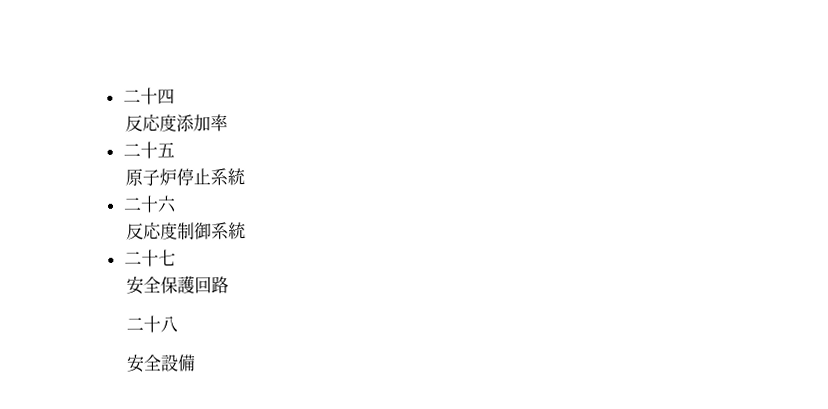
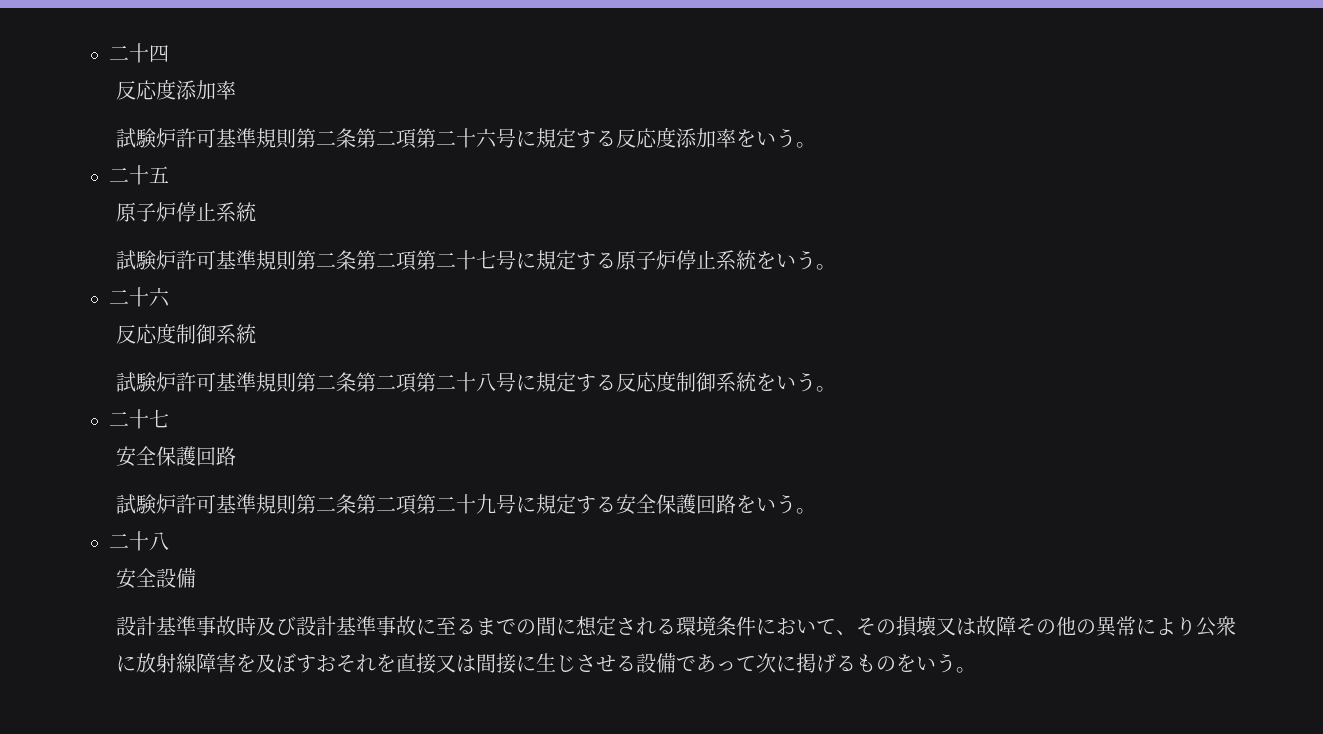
(228, 123) none -> [115,127,816,149] // 試験炉許可基準規則第二条第二項第二十六号に規定する反応度添加率をいう。
(245, 177) none -> [115,250,836,271] // 試験炉許可基準規則第二条第二項第二十七号に規定する原子炉停止系統をいう。
(246, 231) none -> [115,371,836,393] // 試験炉許可基準規則第二条第二項第二十八号に規定する反応度制御系統をいう。
[125,315,178,333] [125,354,196,373] 二十八 // 安全設備 -> [115,494,816,515] [109,531,170,551] [115,568,196,589] [115,616,1236,637] [115,653,976,674] 試験炉許可基準規則第二条第二項第二十九号に規定する安全保護回路をいう。 // 二十八 // 安全設備 // 設計基準事故時及び設計基準事故に至るまでの間に想定される環境条件において、その損壊又は故障その他の異常により公衆に放射線障害を及ぼすおそれを直接又は間接に生じさせる設備であって次に掲げるものをいう。

